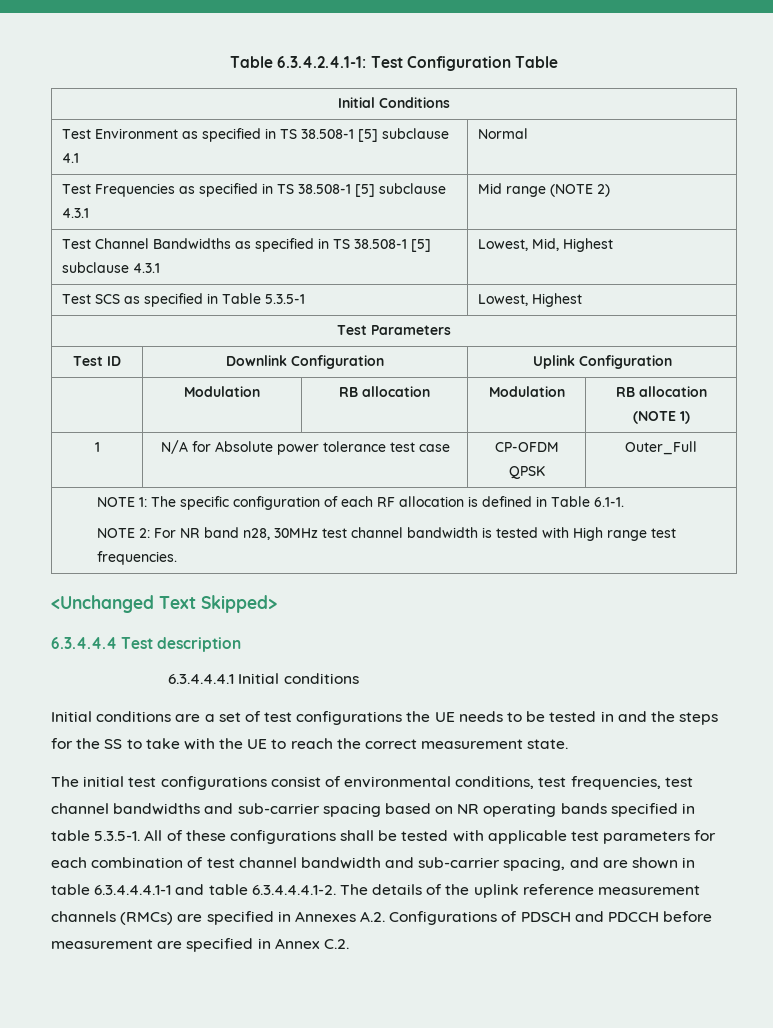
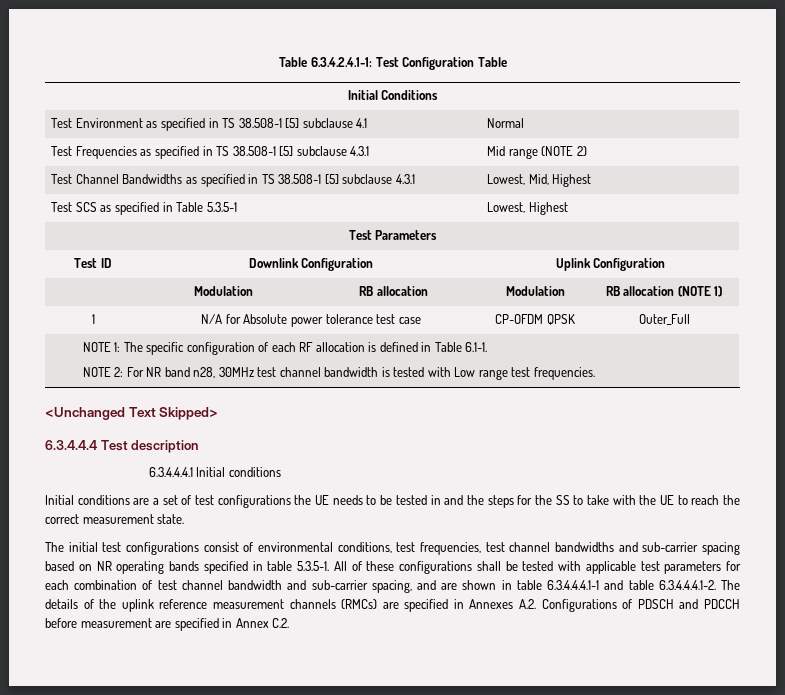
[573,527,604,541] High -> [454,367,476,377] Low

